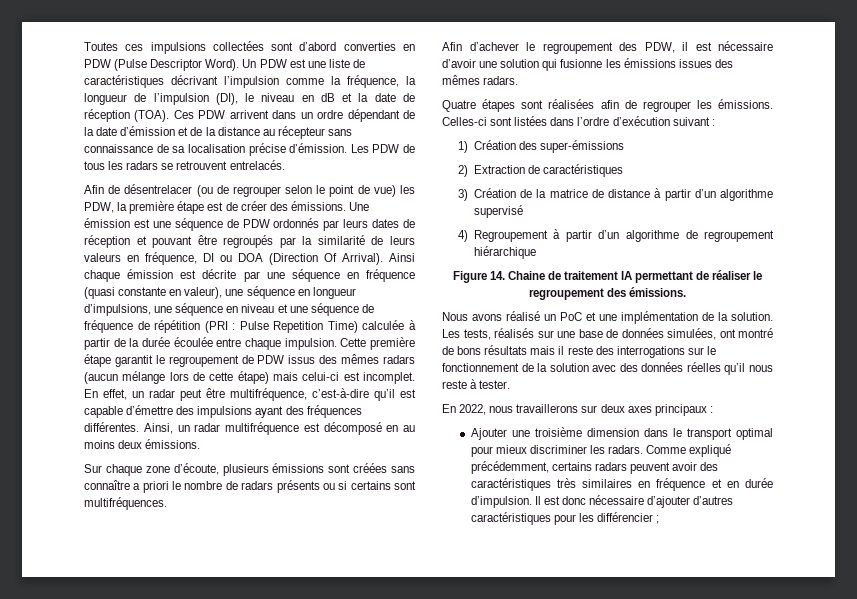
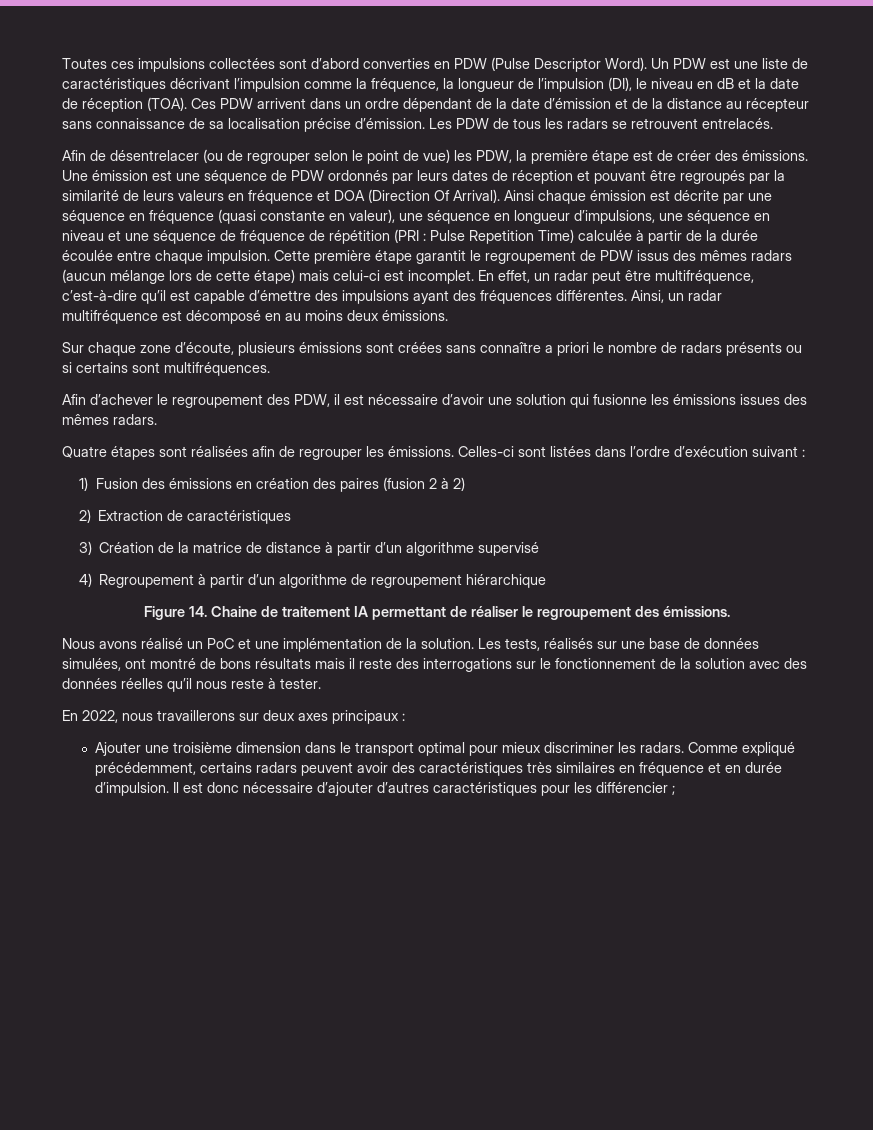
[145,252,232,265] fréquence, DI ou -> [248,190,330,204] fréquence et
[473,140,625,153] Création des super-émissions -> [95,477,465,492] Fusion des émissions en création des paires (fusion 2 à 2)

